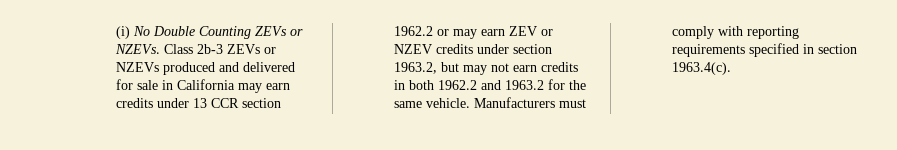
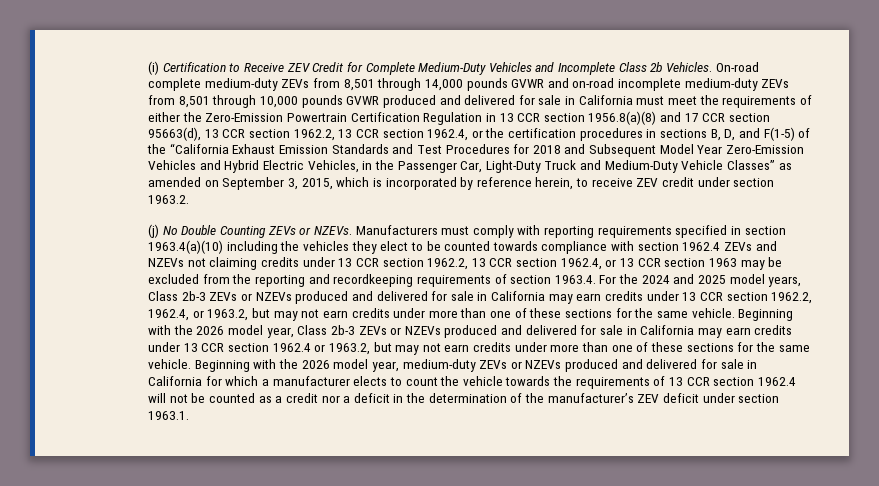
(131, 32) none -> [162,62,759,75] [148,78,790,91] [148,95,813,108] [148,111,771,125] [148,127,811,141] [147,143,805,157] [148,160,792,173] [148,177,775,190] [148,195,190,204] [148,224,160,238] Certification to Receive ZEV Credit for Complete Medium-Duty Vehicles and Incomplete Class 2b Vehicles. On-road complete medium-duty ZEVs from 8,501 through 14,000 pounds GVWR and on-road incomplete medium-duty ZEVs from 8,501 through 10,000 pounds GVWR produced and delivered for sale in California must meet the requirements of either the Zero-Emission Powertrain Certification Regulation in 13 CCR section 1956.8(a)(8) and 17 CCR section 95663(d), 13 CCR section 1962.2, 13 CCR section 1962.4, or the certification procedures in sections B, D, and F(1-5) of the “California Exhaust Emission Standards and Test Procedures for 2018 and Subsequent Model Year Zero-Emission Vehicles and Hybrid Electric Vehicles, in the Passenger Car, Light-Duty Truck and Medium-Duty Vehicle Classes” as amended on September 3, 2015, which is incorporated by reference herein, to receive ZEV credit under section 1963.2. // (j)
(161, 49) none -> [355,225,786,238] [148,240,777,254] [148,257,783,270] [148,274,802,287] Manufacturers must comply with reporting requirements specified in section 1963.4(a)(10) including the vehicles they elect to be counted towards compliance with section 1962.4 ZEVs and NZEVs not claiming credits under 13 CCR section 1962.2, 13 CCR section 1962.4, or 13 CCR section 1963 may be excluded from the reporting and recordkeeping requirements of section 1963.4. For the 2024 and 2025 model years,
[394,26,554,39] [394,44,553,54] [394,62,579,75] [394,79,587,90] [394,97,587,108] [672,26,800,39] [672,43,858,57] [672,62,732,75] 1962.2 or may earn ZEV or NZEV credits under section 1963.2, but may not earn credits in both 1962.2 and 1963.2 for the same vehicle. Manufacturers must comply with reporting requirements specified in section 1963.4(c). -> [771,292,813,304] [148,308,794,321] [148,325,793,338] [148,342,810,355] [148,359,758,372] [148,376,797,389] [148,393,780,403] [148,411,190,420] 1962.2, 1962.4, or 1963.2, but may not earn credits under more than one of these sections for the same vehicle. Beginning with the 2026 model year, Class 2b-3 ZEVs or NZEVs produced and delivered for sale in California may earn credits under 13 CCR section 1962.4 or 1963.2, but may not earn credits under more than one of these sections for the same vehicle. Beginning with the 2026 model year, medium-duty ZEVs or NZEVs produced and delivered for sale in California for which a manufacturer elects to count the vehicle towards the requirements of 13 CCR section 1962.4 will not be counted as a credit nor a deficit in the determination of the manufacturer’s ZEV deficit under section 1963.1.

